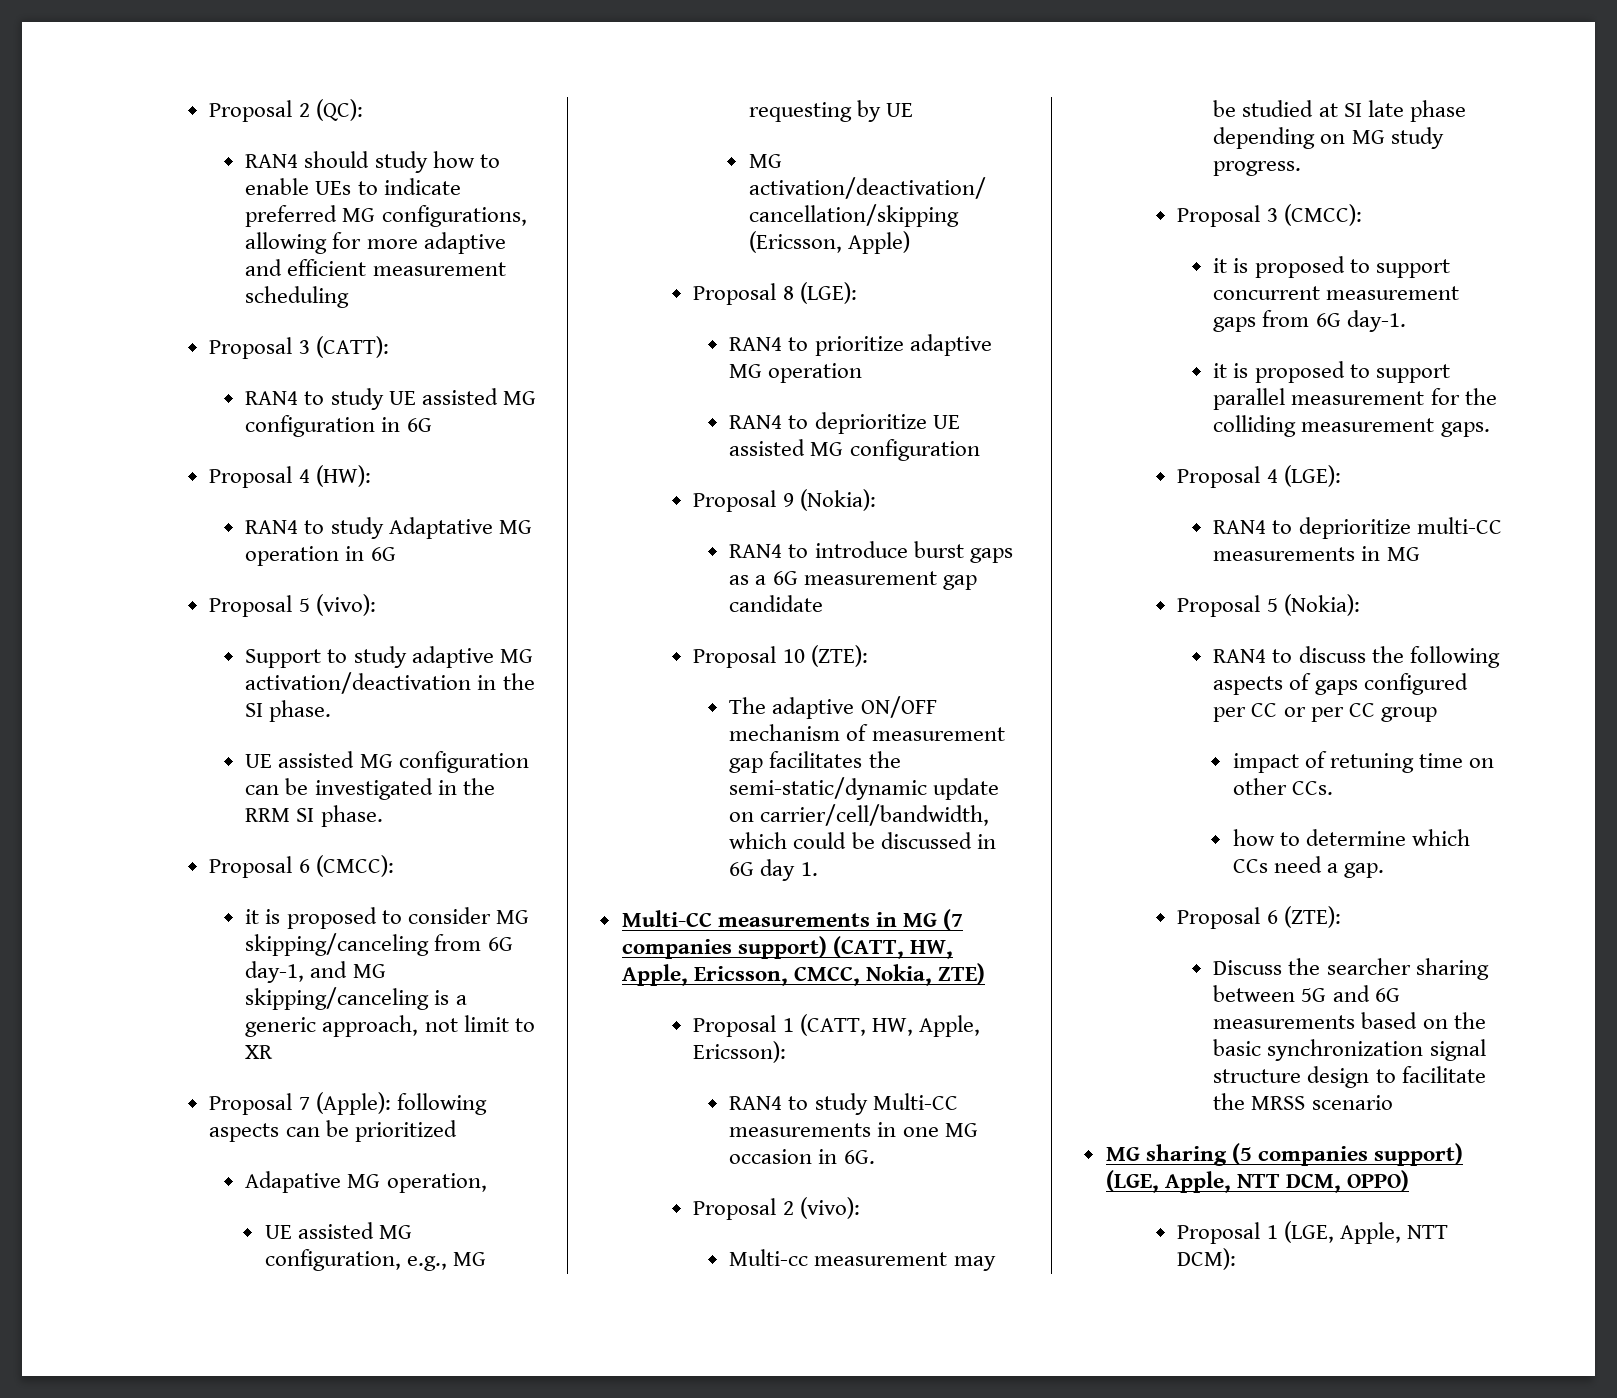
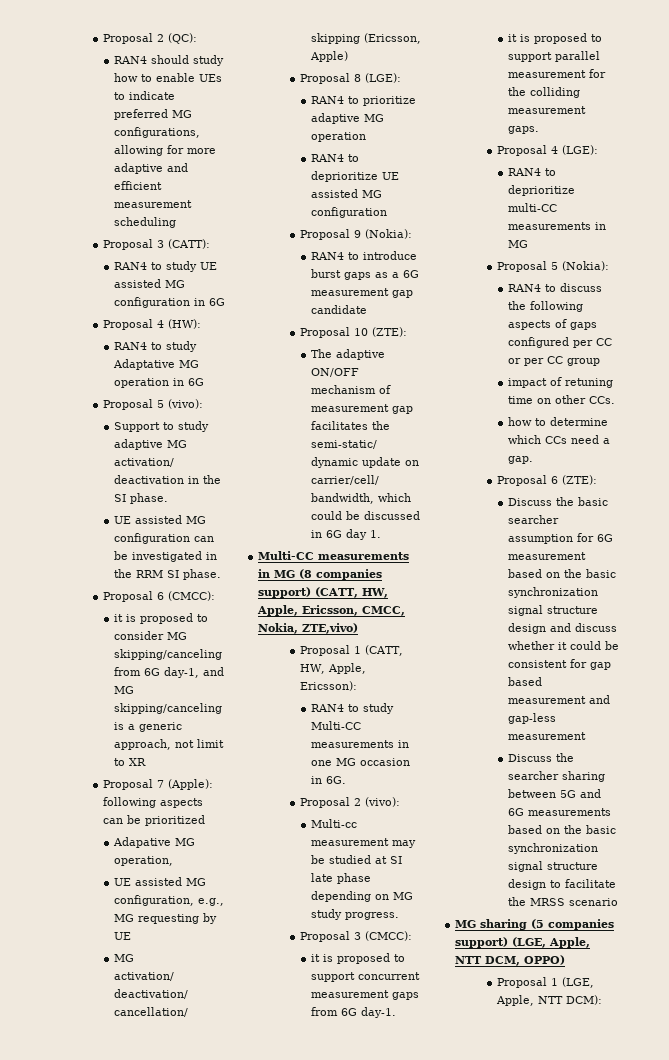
[943,909,964,931] (7 -> [299,569,313,579] (8
[938,963,986,985] ZTE) -> [302,623,359,634] ZTE,vivo)
(1341, 917) none -> [508,497,609,506] [508,515,560,524] [508,533,614,544] [508,552,587,560] [508,569,617,578] [508,587,599,598] [508,605,599,616] [508,623,618,634] [508,641,620,650] [508,659,612,670] [508,677,543,686] [508,695,611,704] [508,713,557,724] [508,732,587,740] // Discuss the basic searcher assumption for 6G measurement based on the basic synchronization signal structure design and discuss whether it could be consistent for gap based measurement and gap-less measurement

